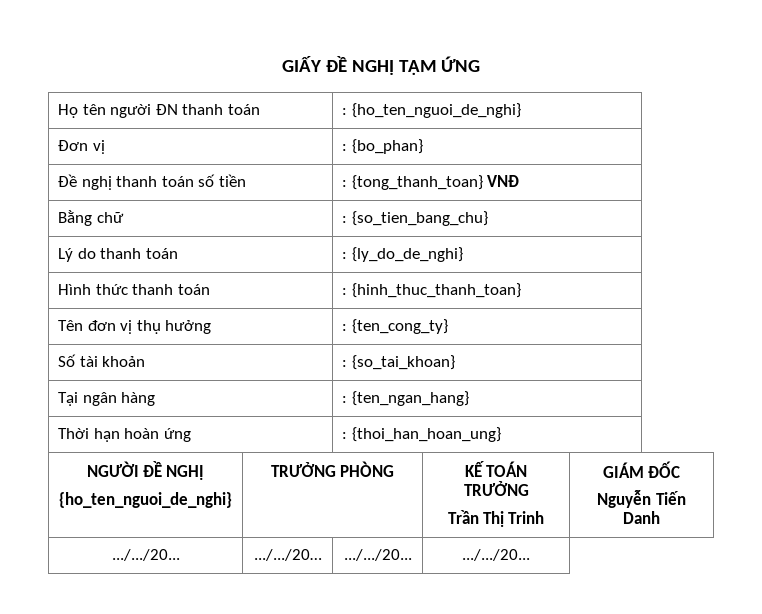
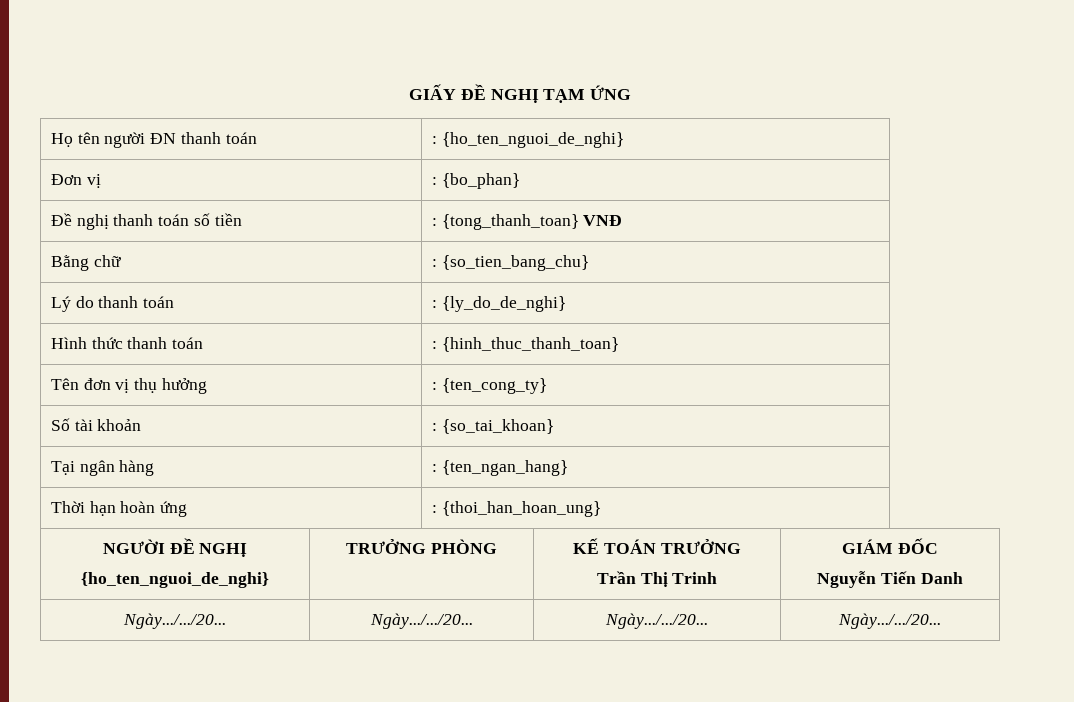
[111,549,180,561] [253,549,322,561] [343,549,412,561] [462,549,530,561] .../.../20... | .../.../20… | .../.../20... | .../.../20... -> [123,613,226,629] [369,613,473,629] [605,613,708,629] [838,613,941,629] Ngày.../.../20... | Ngày.../.../20... | Ngày.../.../20... | Ngày.../.../20...

